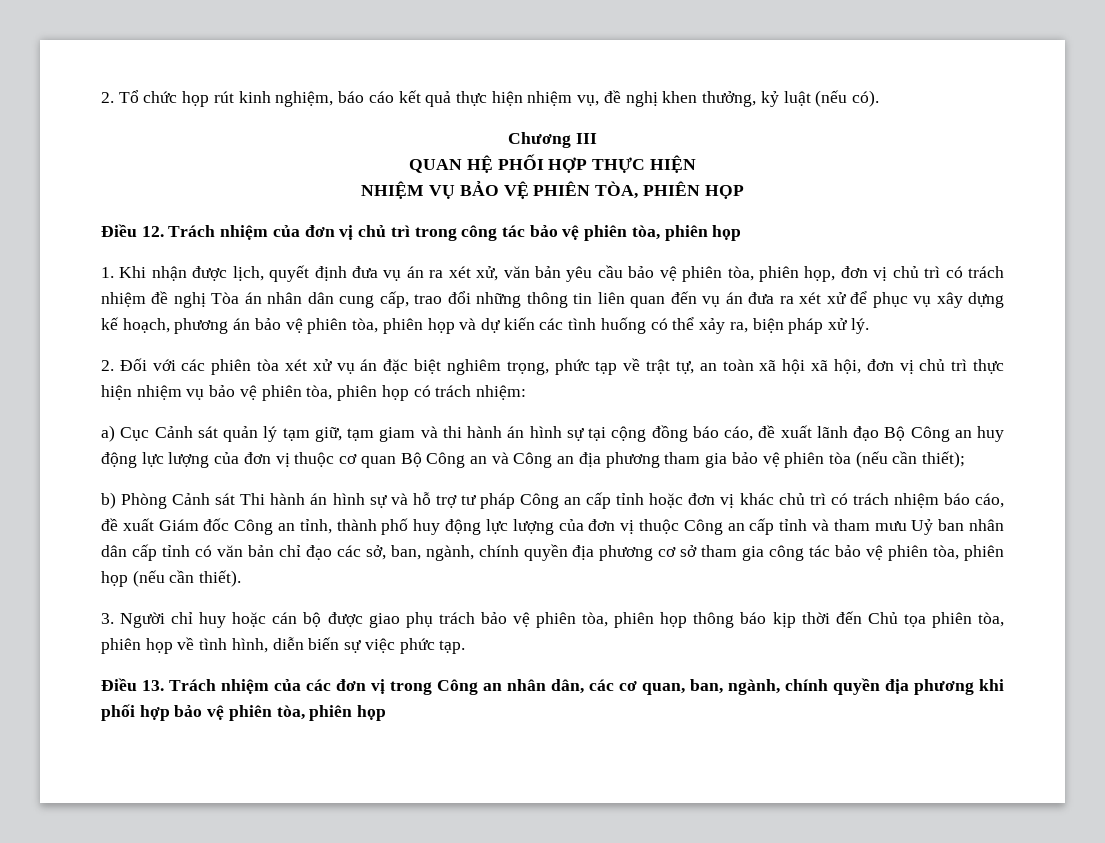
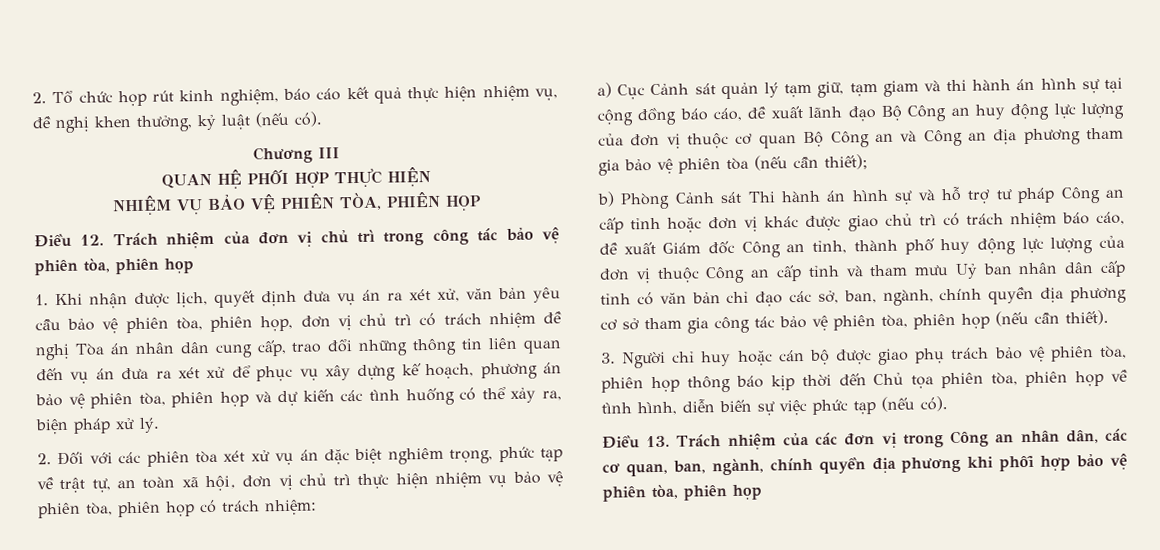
[782,359,829,374] hội xã -> (199, 482) none
(774, 499) none -> [805,214,879,232] được giao
[439,640,466,654] tạp. -> [853,396,948,415] tạp (nếu có).

